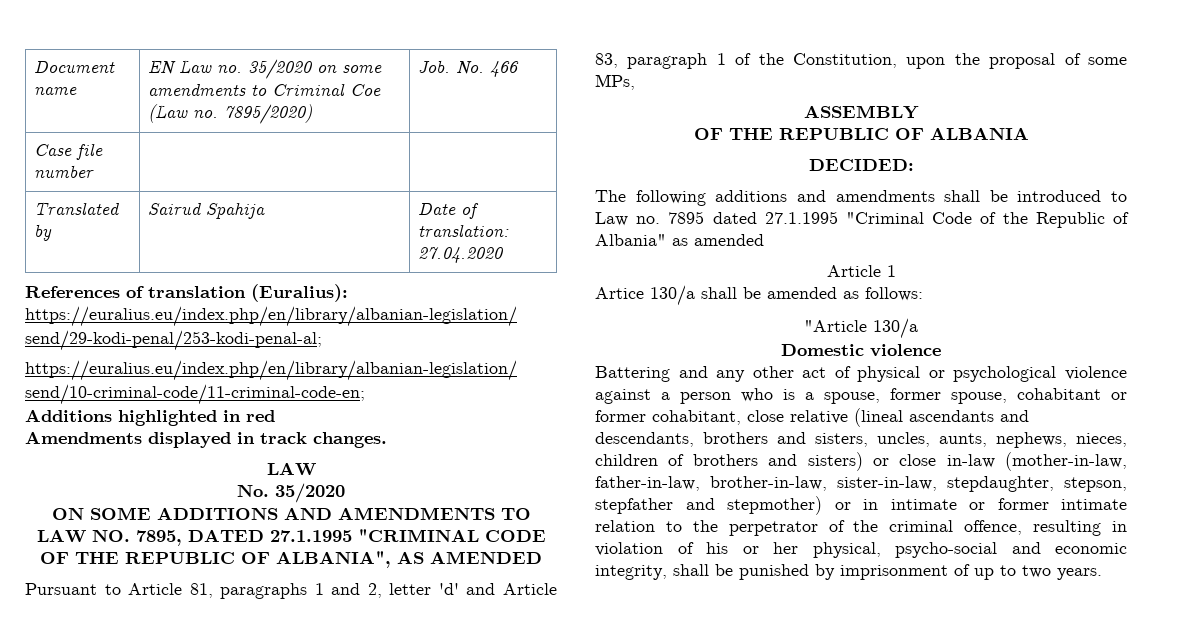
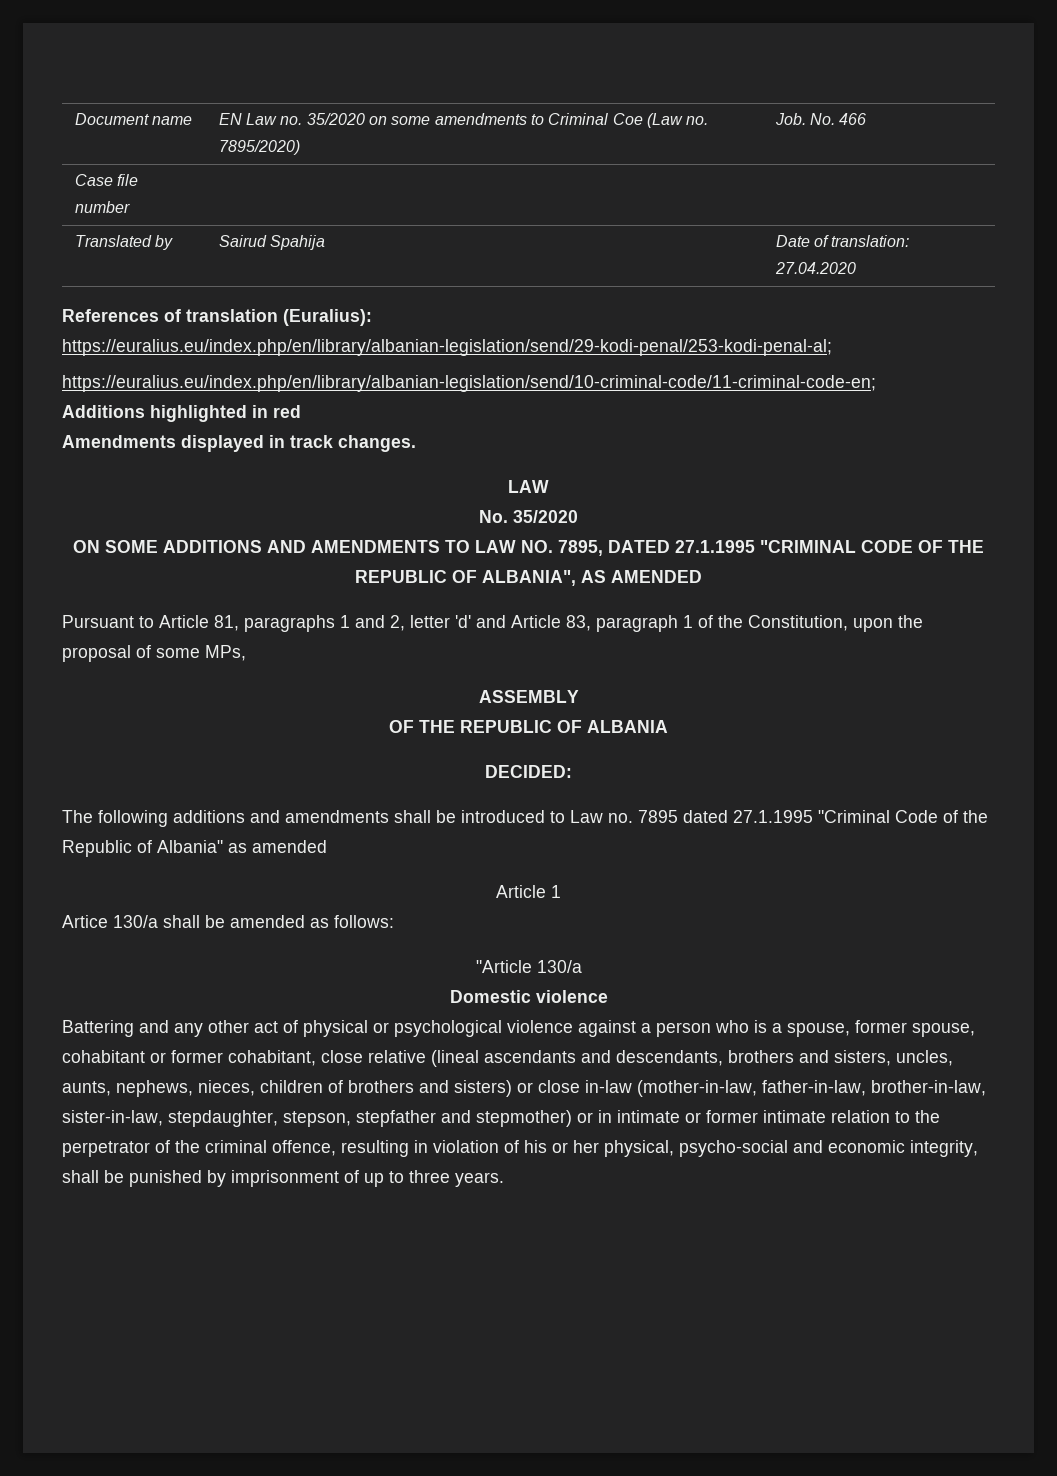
[1022,565,1051,578] two -> [409,1170,450,1183] three

